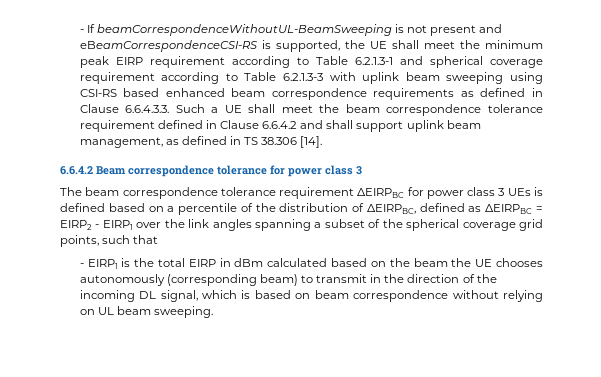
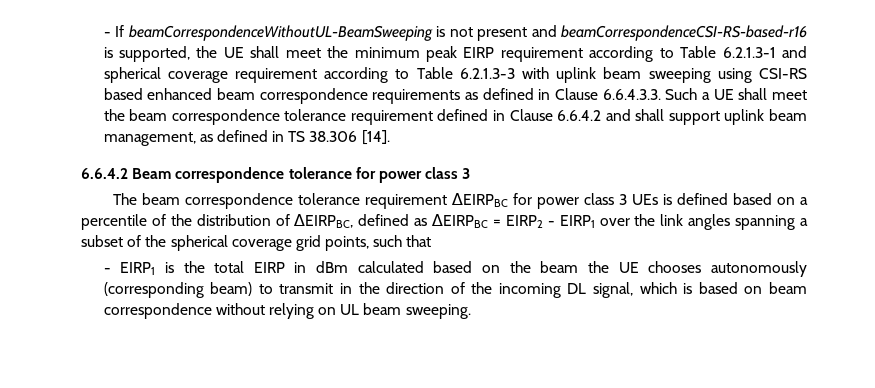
[79,40,258,52] eBeamCorrespondenceCSI-RS -> [561,25,807,41] beamCorrespondenceCSI-RS-based-r16

